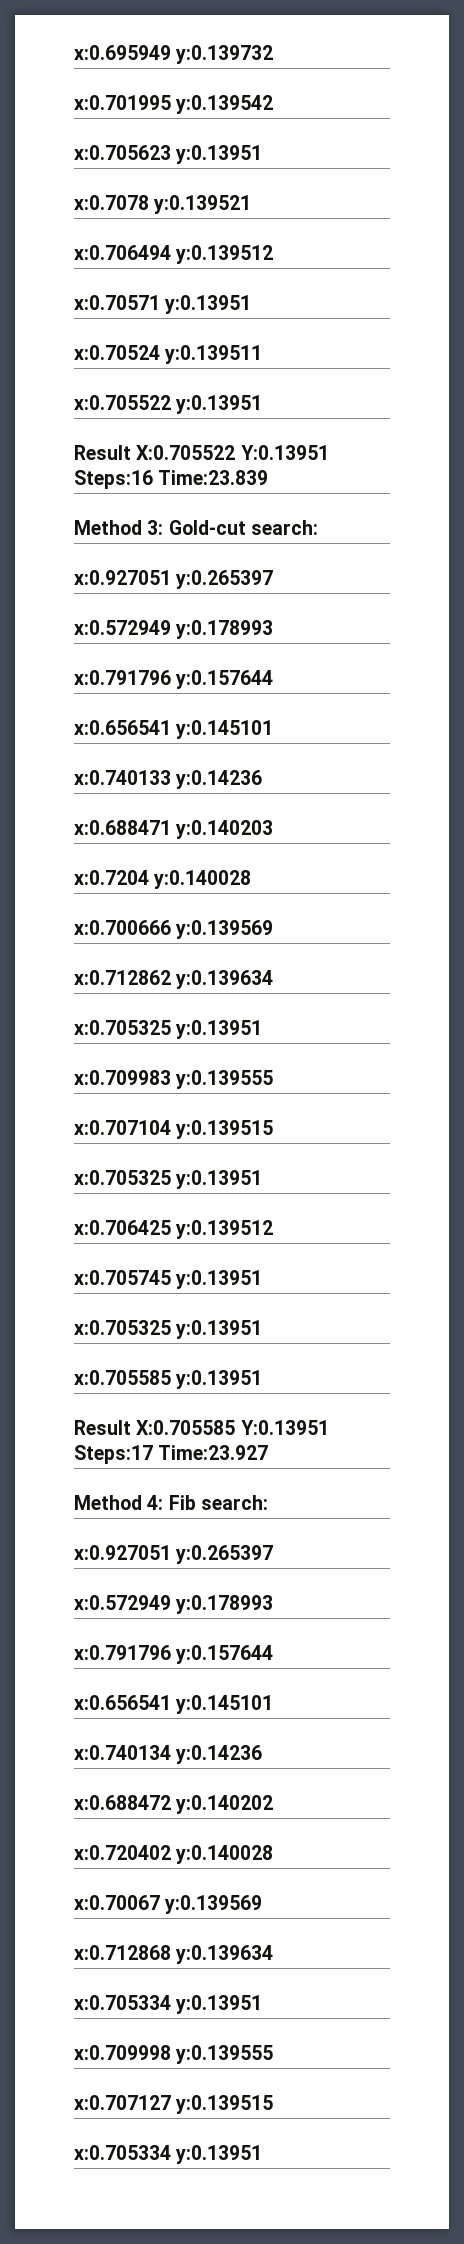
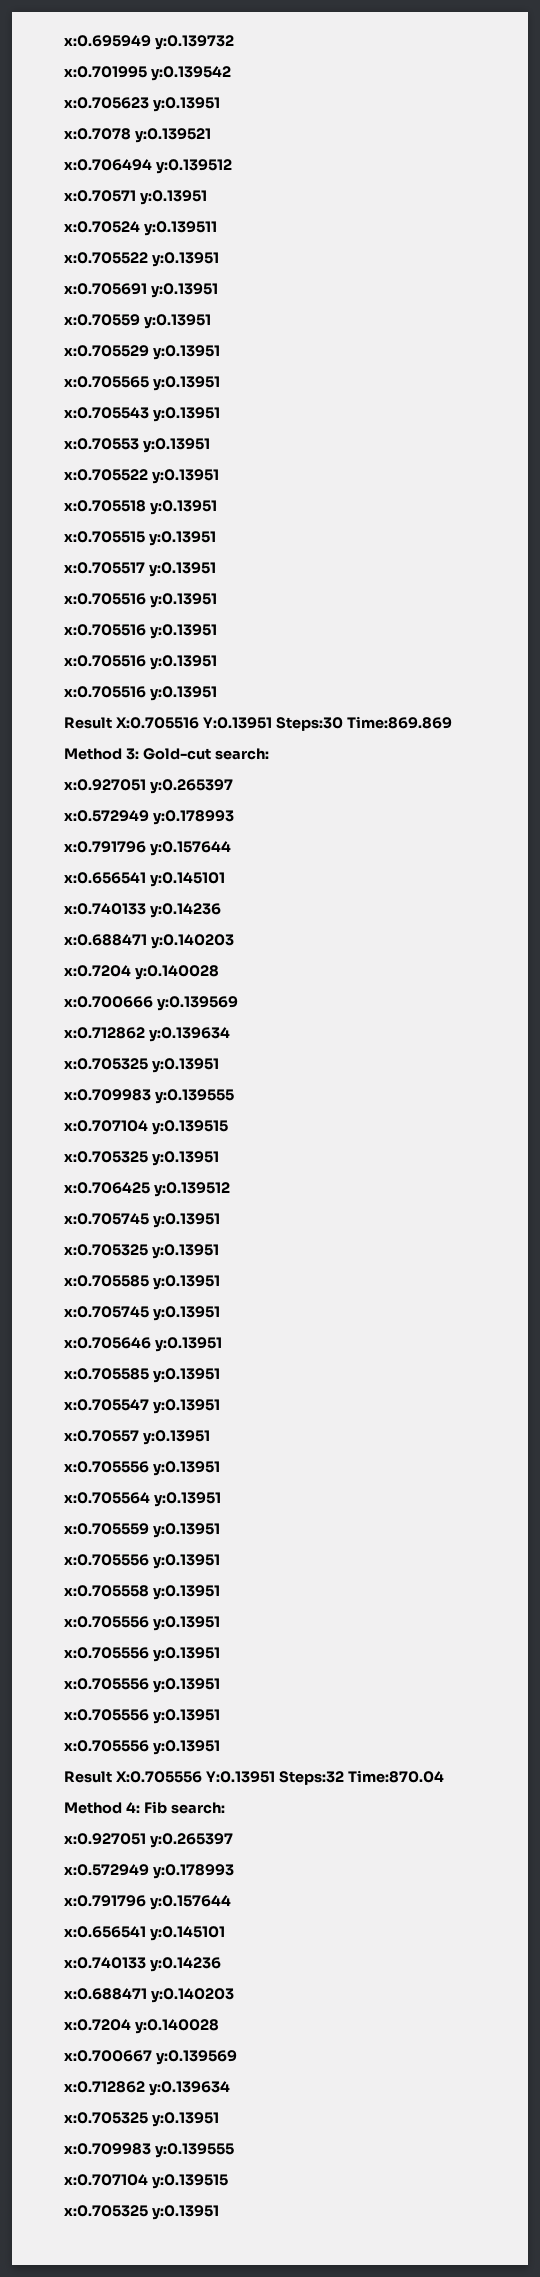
[74,445,329,460] [74,470,269,489] Result X:0.705522 Y:0.13951 Steps:16 Time:23.839 -> [64,283,218,298] [64,314,211,329] [64,345,220,360] [64,376,220,391] [64,407,220,422] [64,438,210,453] [64,469,219,484] [64,500,217,515] [64,531,216,546] [64,562,216,577] [64,593,217,608] [64,624,217,639] [64,655,217,670] [64,686,217,701] [64,716,452,731] x:0.705691 y:0.13951 // x:0.70559 y:0.13951 // x:0.705529 y:0.13951 // x:0.705565 y:0.13951 // x:0.705543 y:0.13951 // x:0.70553 y:0.13951 // x:0.705522 y:0.13951 // x:0.705518 y:0.13951 // x:0.705515 y:0.13951 // x:0.705517 y:0.13951 // x:0.705516 y:0.13951 // x:0.705516 y:0.13951 // x:0.705516 y:0.13951 // x:0.705516 y:0.13951 // Result X:0.705516 Y:0.13951 Steps:30 Time:869.869
[74,1420,329,1435] [74,1445,269,1464] Result X:0.705585 Y:0.13951 Steps:17 Time:23.927 -> [64,1306,220,1321] [64,1337,222,1352] [64,1368,220,1383] [64,1399,220,1414] [64,1430,210,1445] [64,1461,220,1476] [64,1492,221,1507] [64,1523,220,1538] [64,1554,220,1569] [64,1585,220,1600] [64,1616,220,1631] [64,1647,220,1662] [64,1678,220,1693] [64,1709,220,1724] [64,1740,220,1755] [64,1770,444,1785] x:0.705745 y:0.13951 // x:0.705646 y:0.13951 // x:0.705585 y:0.13951 // x:0.705547 y:0.13951 // x:0.70557 y:0.13951 // x:0.705556 y:0.13951 // x:0.705564 y:0.13951 // x:0.705559 y:0.13951 // x:0.705556 y:0.13951 // x:0.705558 y:0.13951 // x:0.705556 y:0.13951 // x:0.705556 y:0.13951 // x:0.705556 y:0.13951 // x:0.705556 y:0.13951 // x:0.705556 y:0.13951 // Result X:0.705556 Y:0.13951 Steps:32 Time:870.04
[74,1745,263,1764] [74,1795,274,1814] [74,1845,274,1864] [74,1895,263,1914] [74,1945,274,1964] [74,1995,263,2014] [74,2045,274,2064] [74,2095,274,2114] [74,2145,171,2160] x:0.740134 y:0.14236 // x:0.688472 y:0.140202 // x:0.720402 y:0.140028 // x:0.70067 y:0.139569 // x:0.712868 y:0.139634 // x:0.705334 y:0.13951 // x:0.709998 y:0.139555 // x:0.707127 y:0.139515 // x:0.705334 -> [64,1957,221,1972] [64,1988,234,2003] [64,2019,219,2034] [64,2050,237,2065] [64,2081,230,2096] [64,2112,219,2127] [64,2143,234,2158] [64,2174,228,2189] [64,2205,148,2217] x:0.740133 y:0.14236 // x:0.688471 y:0.140203 // x:0.7204 y:0.140028 // x:0.700667 y:0.139569 // x:0.712862 y:0.139634 // x:0.705325 y:0.13951 // x:0.709983 y:0.139555 // x:0.707104 y:0.139515 // x:0.705325

